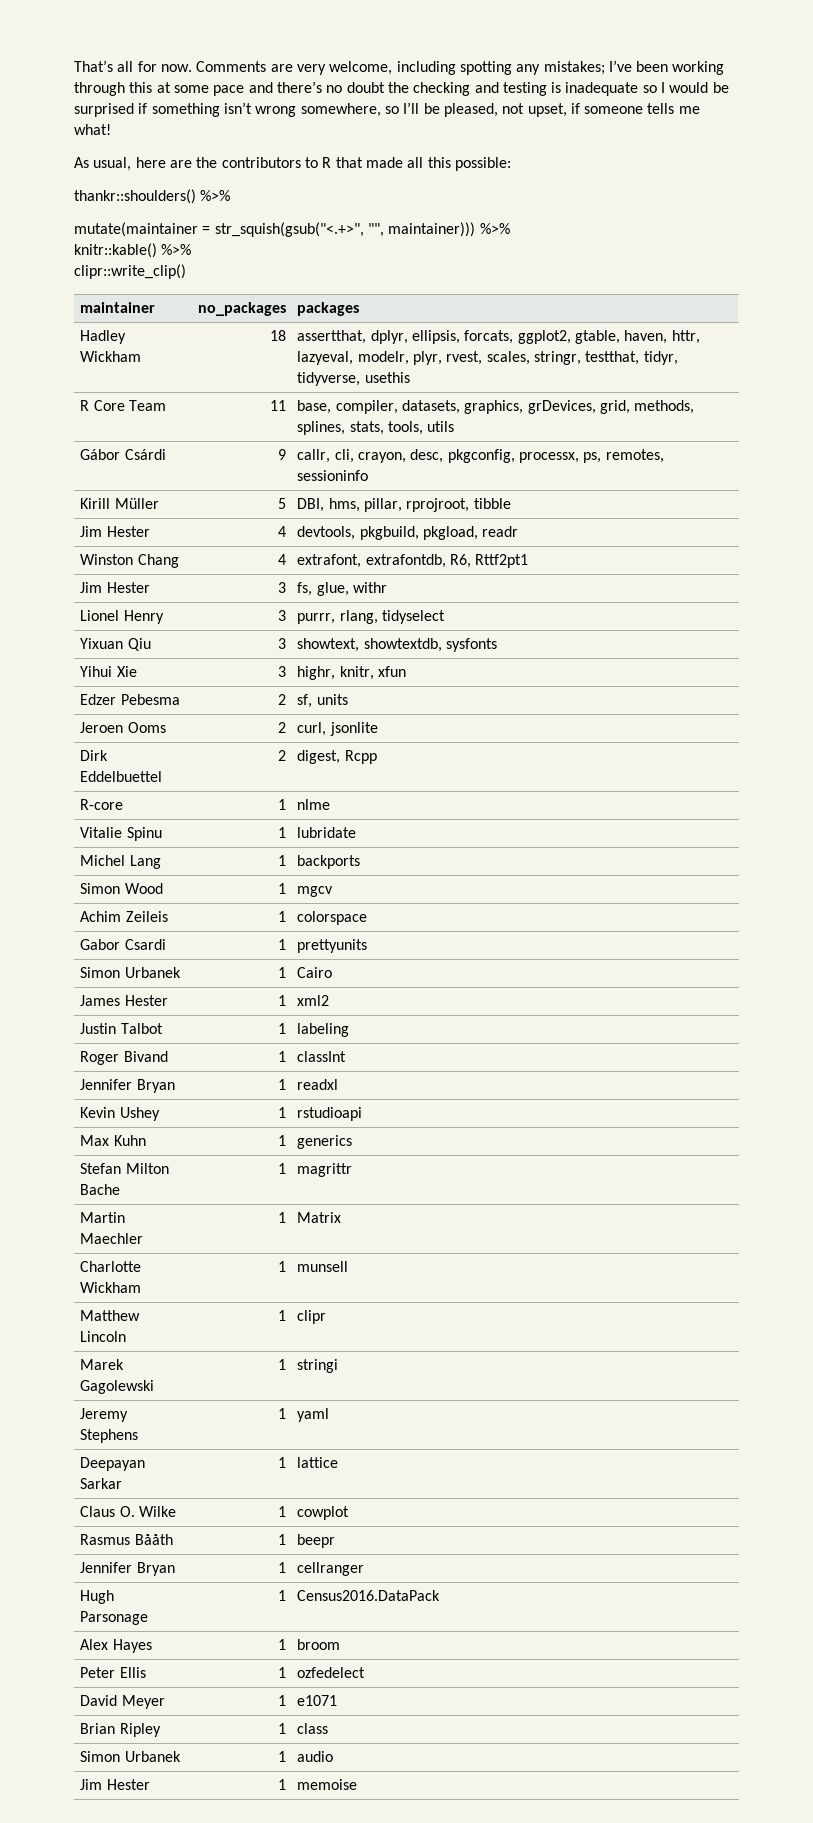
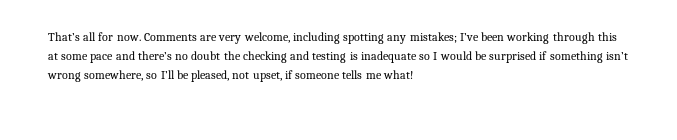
[74,157,511,171] [74,189,231,204] [74,222,510,237] [74,243,192,258] [74,264,186,279] [80,302,156,313] [197,302,286,316] [297,302,360,316] [80,330,127,344] [80,351,142,362] [269,330,286,341] [297,330,700,344] [297,351,678,365] [297,372,410,386] [80,400,167,411] [269,400,286,411] [297,400,695,414] [297,421,455,435] [80,449,166,460] [277,449,286,460] [297,449,664,463] [297,470,369,481] [80,498,159,509] [277,498,286,509] [297,498,511,512] [80,526,150,537] [277,526,286,537] [297,526,519,540] [80,554,179,568] [277,554,286,565] [297,554,529,568] [80,582,150,593] [277,582,286,593] [297,582,388,596] [80,610,164,624] [277,610,286,621] [297,610,446,624] [80,638,151,651] [277,638,286,649] [297,638,498,652] [80,666,137,677] [277,666,286,677] [297,666,407,680] [80,694,180,705] [277,694,286,705] [297,694,348,708] [80,722,166,733] [277,722,286,733] [297,722,378,736] [80,750,109,761] [80,771,163,782] [277,750,286,761] [297,750,377,764] [80,799,124,810] [277,799,286,810] [297,799,331,810] [80,827,162,841] [277,827,286,838] [297,827,357,838] [80,855,161,869] [277,855,286,866] [297,855,361,869] [80,883,163,894] [277,883,286,894] [297,886,334,897] [80,911,168,922] [277,911,286,922] [297,911,368,925] [80,939,166,950] [277,939,286,950] [297,939,368,953] [80,967,181,978] [277,967,286,978] [297,967,333,978] [80,995,168,1006] [277,995,286,1006] [297,995,330,1006] [80,1023,163,1034] [277,1023,286,1034] [297,1023,350,1037] [80,1051,168,1065] [277,1051,286,1062] [297,1051,347,1062] [80,1079,175,1093] [277,1079,286,1090] [297,1079,339,1090] [80,1107,160,1121] [277,1107,286,1118] [297,1107,363,1121] [80,1135,146,1146] [277,1135,286,1146] [297,1135,353,1149] [80,1163,169,1174] [80,1184,121,1195] [277,1163,286,1174] [297,1163,353,1177] [80,1212,126,1223] [80,1233,144,1244] [277,1212,286,1223] [297,1212,342,1223] [80,1261,142,1272] [80,1282,142,1293] [277,1261,286,1272] [297,1261,349,1272] [80,1310,141,1321] [80,1331,127,1342] [277,1310,286,1321] [297,1310,327,1324] [80,1359,125,1370] [80,1380,155,1394] [277,1359,286,1370] [297,1359,339,1373] [80,1408,129,1422] [80,1429,139,1443] [277,1408,286,1419] [297,1408,330,1422] [80,1457,146,1471] [80,1478,123,1489] [277,1457,286,1468] [297,1457,339,1468] [80,1506,177,1517] [277,1506,286,1517] [297,1506,350,1520] [80,1534,173,1545] [277,1534,286,1545] [297,1534,336,1548] [80,1562,175,1576] [277,1562,286,1573] [297,1562,365,1576] [80,1590,115,1604] [80,1611,149,1625] [277,1590,286,1601] [297,1590,441,1601] [80,1639,152,1653] [277,1639,286,1650] [297,1639,341,1650] [80,1667,146,1678] [277,1667,286,1678] [297,1667,366,1678] [80,1695,165,1709] [277,1695,286,1706] [297,1695,338,1706] [80,1723,161,1737] [277,1723,286,1734] [297,1723,329,1734] [80,1751,181,1762] [277,1751,286,1762] [297,1751,334,1762] [80,1779,150,1790] [277,1779,286,1790] [297,1779,358,1790] // As usual, here are the contributors to R that made all this possible: // thankr::shoulders() %>% // mutate(maintainer = str_squish(gsub("<.+>", "", maintainer))) %>% // knitr::kable() %>% // clipr::write_clip() // maintainer | no_packages | packages // Hadley Wickham | 18 | assertthat, dplyr, ellipsis, forcats, ggplot2, gtable, haven, httr, lazyeval, modelr, plyr, rvest, scales, stringr, testthat, tidyr, tidyverse, usethis // R Core Team | 11 | base, compiler, datasets, graphics, grDevices, grid, methods, splines, stats, tools, utils // Gábor Csárdi | 9 | callr, cli, crayon, desc, pkgconfig, processx, ps, remotes, sessioninfo // Kirill Müller | 5 | DBI, hms, pillar, rprojroot, tibble // Jim Hester | 4 | devtools, pkgbuild, pkgload, readr // Winston Chang | 4 | extrafont, extrafontdb, R6, Rttf2pt1 // Jim Hester | 3 | fs, glue, withr // Lionel Henry | 3 | purrr, rlang, tidyselect // Yixuan Qiu | 3 | showtext, showtextdb, sysfonts // Yihui Xie | 3 | highr, knitr, xfun // Edzer Pebesma | 2 | sf, units // Jeroen Ooms | 2 | curl, jsonlite // Dirk Eddelbuettel | 2 | digest, Rcpp // R-core | 1 | nlme // Vitalie Spinu | 1 | lubridate // Michel Lang | 1 | backports // Simon Wood | 1 | mgcv // Achim Zeileis | 1 | colorspace // Gabor Csardi | 1 | prettyunits // Simon Urbanek | 1 | Cairo // James Hester | 1 | xml2 // Justin Talbot | 1 | labeling // Roger Bivand | 1 | classInt // Jennifer Bryan | 1 | readxl // Kevin Ushey | 1 | rstudioapi // Max Kuhn | 1 | generics // Stefan Milton Bache | 1 | magrittr // Martin Maechler | 1 | Matrix // Charlotte Wickham | 1 | munsell // Matthew Lincoln | 1 | clipr // Marek Gagolewski | 1 | stringi // Jeremy Stephens | 1 | yaml // Deepayan Sarkar | 1 | lattice // Claus O. Wilke | 1 | cowplot // Rasmus Bååth | 1 | beepr // Jennifer Bryan | 1 | cellranger // Hugh Parsonage | 1 | Census2016.DataPack // Alex Hayes | 1 | broom // Peter Ellis | 1 | ozfedelect // David Meyer | 1 | e1071 // Brian Ripley | 1 | class // Simon Urbanek | 1 | audio // Jim Hester | 1 | memoise -> (413, 74) none

